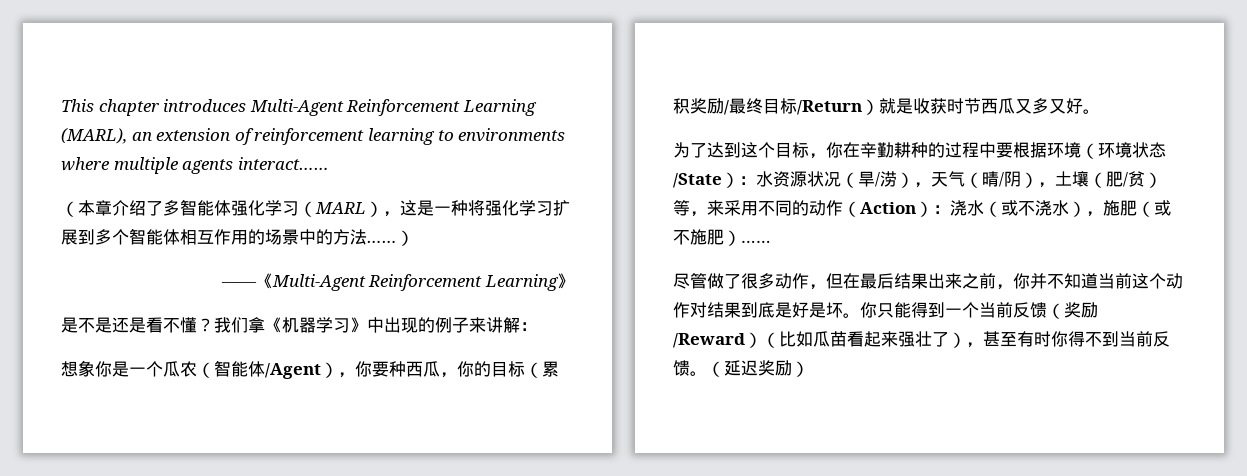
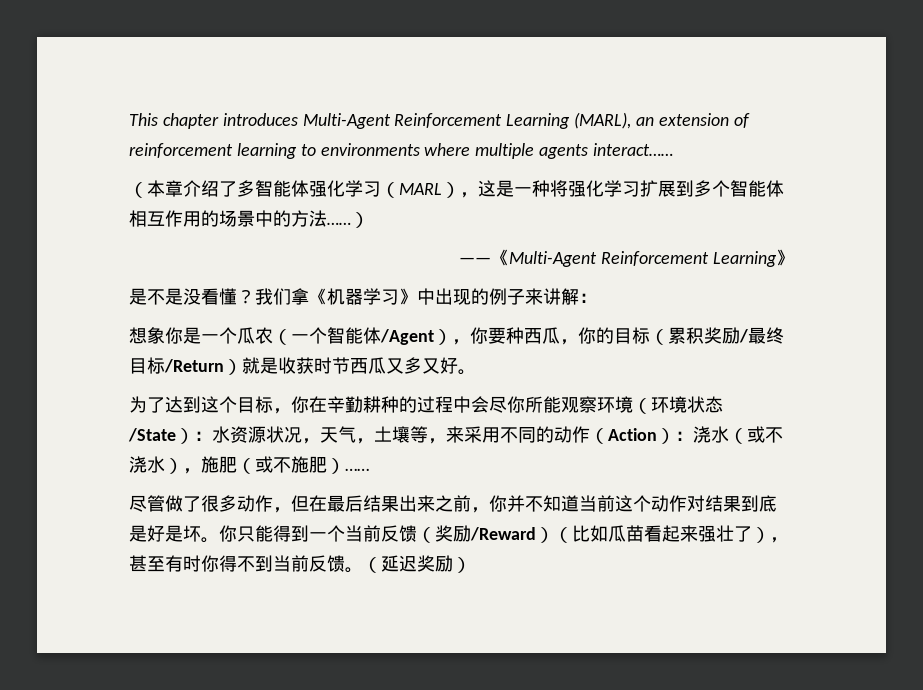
[112,317,180,333] 还是看不 -> [183,288,219,305] 没看
(214, 370) none -> [291,327,327,344] 一个
[996,142,1047,158] 要根据 -> [471,396,597,413] 会尽你所能观察
[841,171,1162,188] （旱/涝），天气（晴/阴），土壤（肥/贫） -> [302,426,410,444] ，天气，土壤

